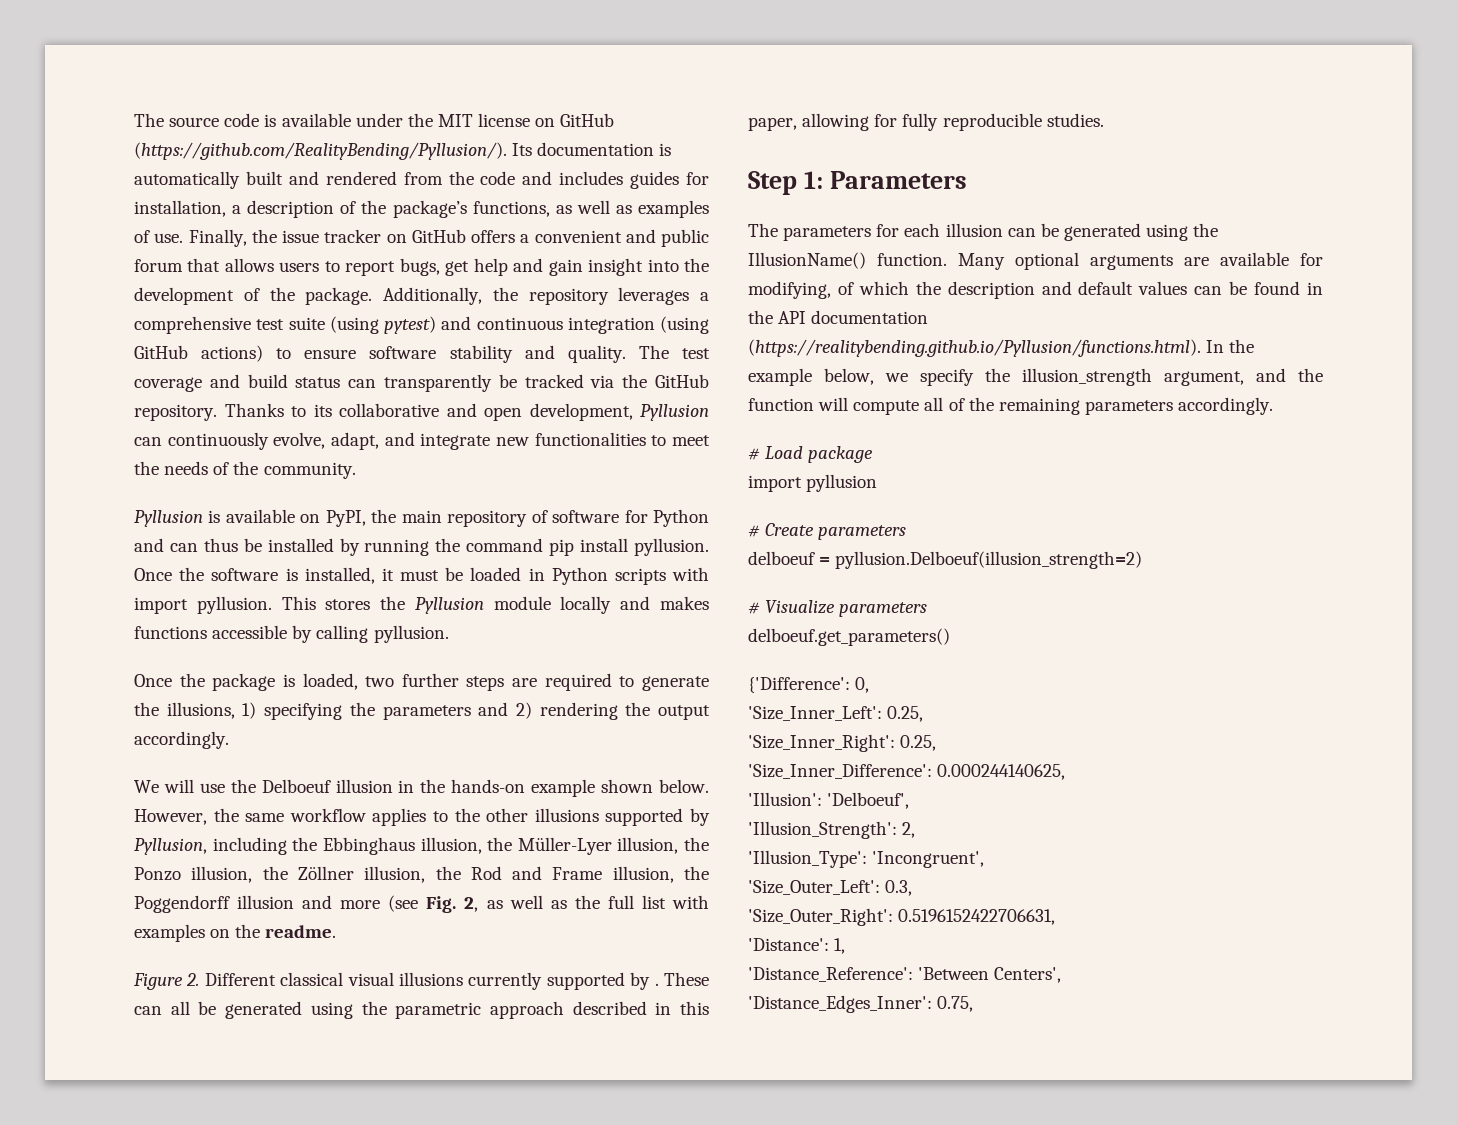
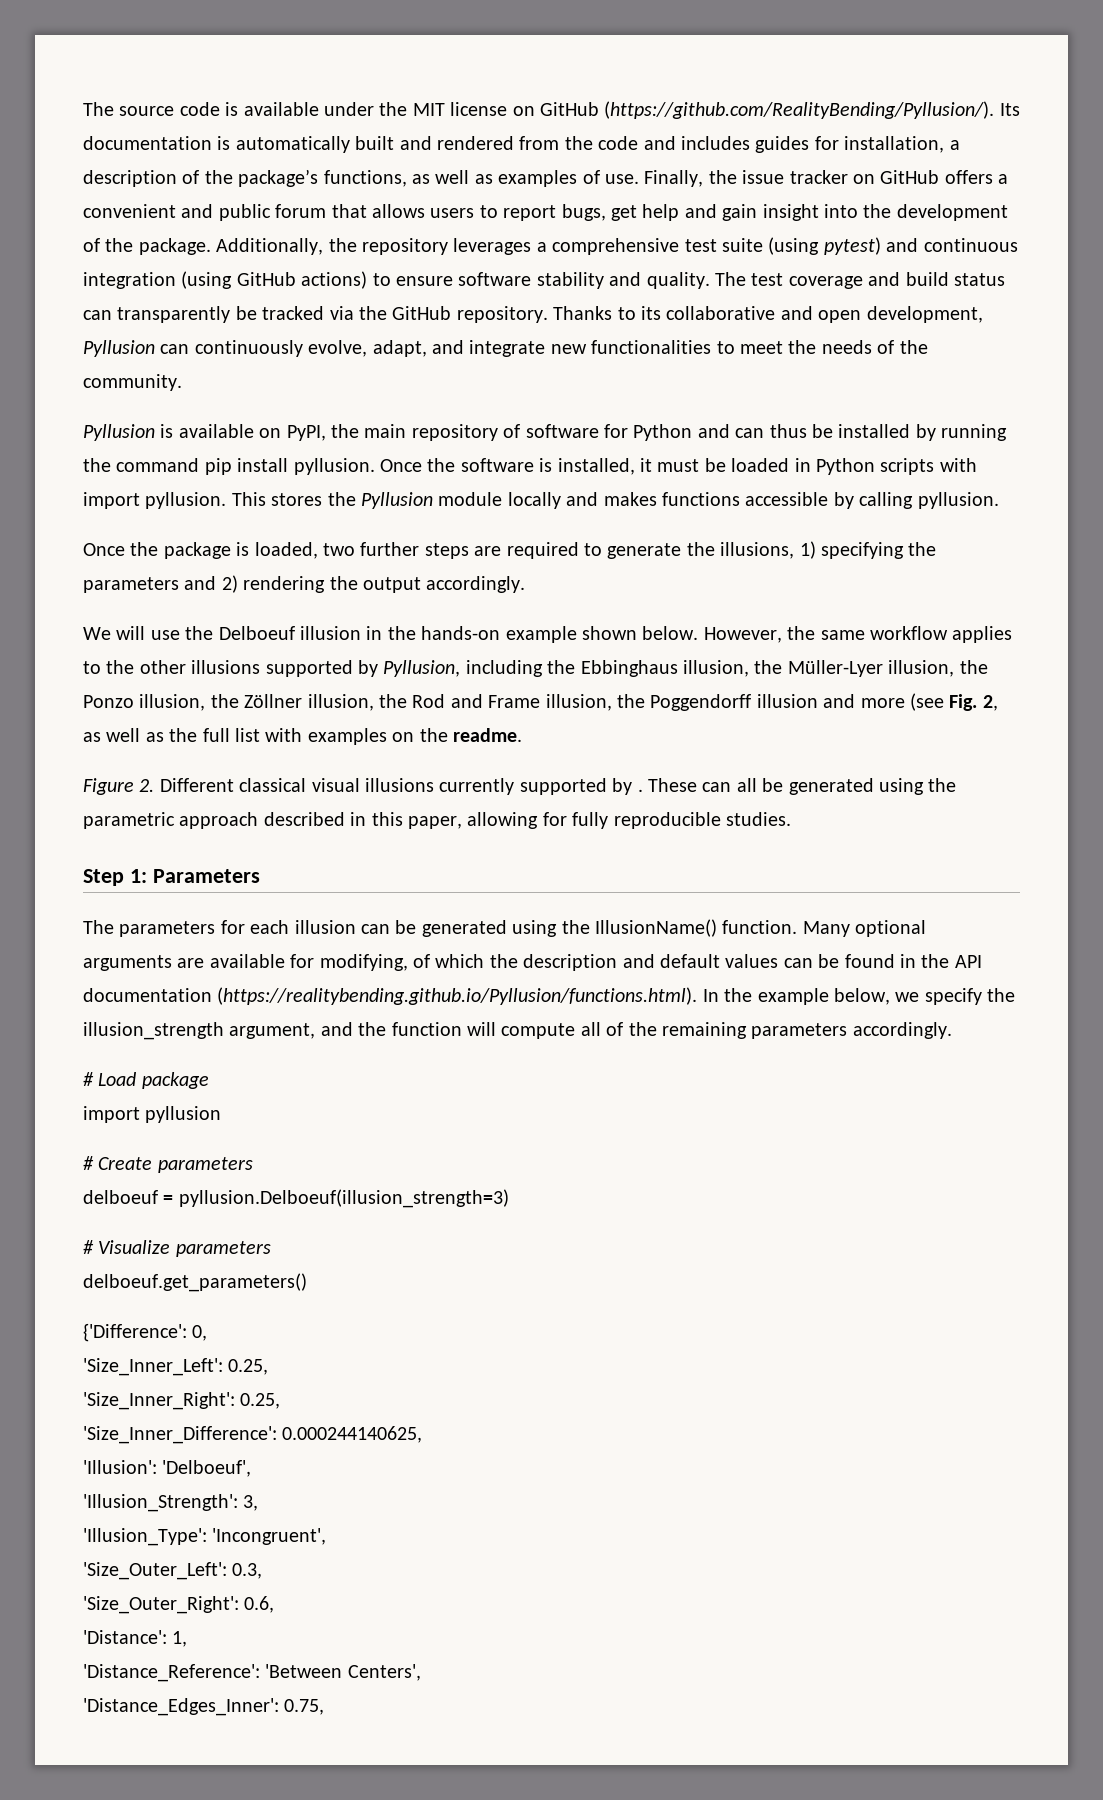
[835,551,1143,569] pyllusion.Delboeuf(illusion_strength=2) -> [178,1189,509,1208] pyllusion.Delboeuf(illusion_strength=3)
[902,822,916,838] 2, -> [243,1495,259,1511] 3,
[898,909,1056,925] 0.5196152422706631, -> [244,1596,275,1613] 0.6,

